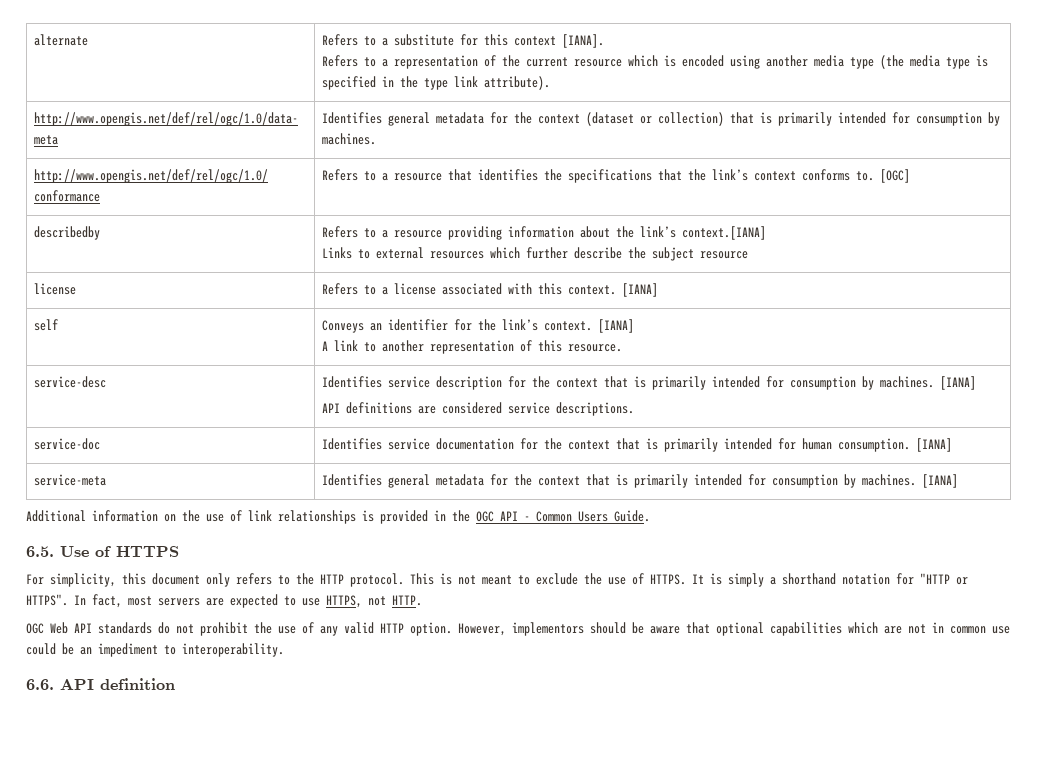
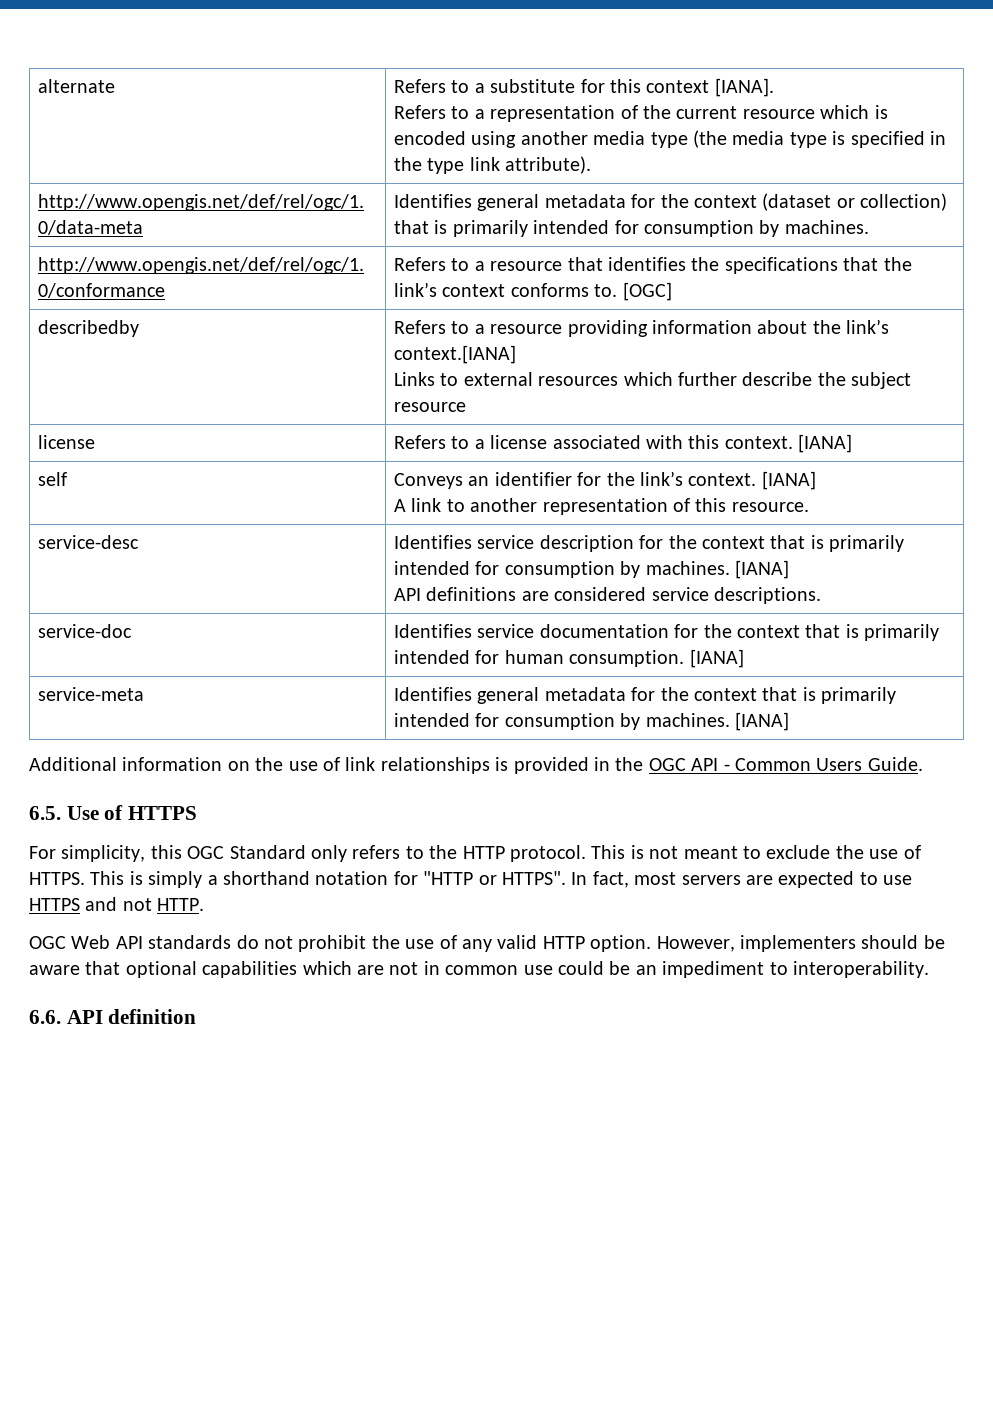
[152,573,200,585] document -> [187,845,306,859] OGC Standard
[692,574,704,584] It -> [90,871,125,885] This
[326,595,362,608] HTTPS, -> [29,897,118,911] HTTPS and
[512,622,584,636] implementors -> [739,935,856,952] implementers

